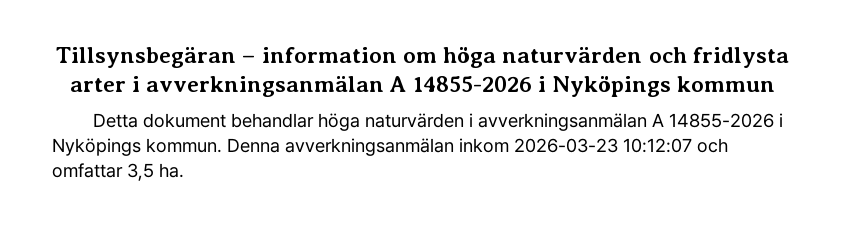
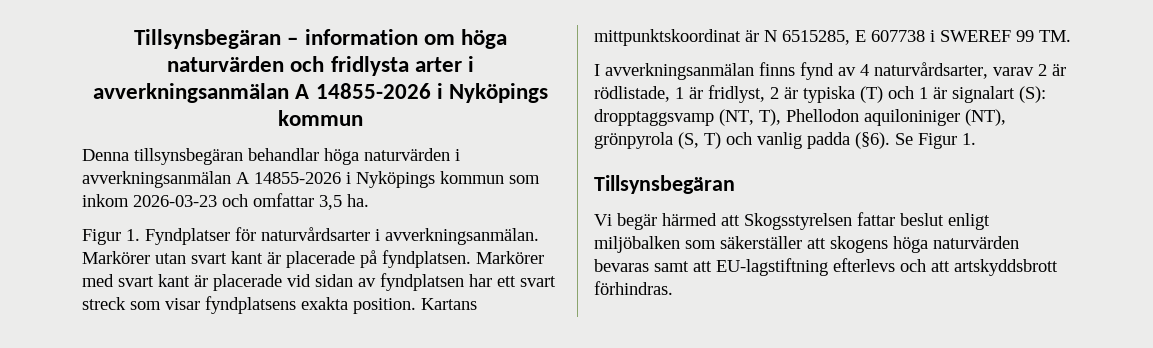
[93,113,227,128] Detta dokument -> [82,148,243,165] Denna tillsynsbegäran
[146,138,454,156] kommun. Denna avverkningsanmälan -> [440,171,540,184] kommun som
[623,138,692,153] 10:12:07 -> (217, 201) none
(184, 170) none -> [82,227,539,245] [82,250,544,268] [82,273,556,291] [82,296,477,314] [594,29,1071,46] [594,62,1066,80] [594,85,1046,103] [594,109,1006,126] [594,132,976,149] [594,175,735,194] [594,212,990,230] [594,236,1019,253] [594,258,1058,276] [594,281,673,295] // Figur 1. Fyndplatser för naturvårdsarter i avverkningsanmälan. Markörer utan svart kant är placerade på fyndplatsen. Markörer med svart kant är placerade vid sidan av fyndplatsen har ett svart streck som visar fyndplatsens exakta position. Kartans mittpunktskoordinat är N 6515285, E 607738 i SWEREF 99 TM. // I avverkningsanmälan finns fynd av 4 naturvårdsarter, varav 2 är rödlistade, 1 är fridlyst, 2 är typiska (T) och 1 är signalart (S): dropptaggsvamp (NT, T), Phellodon aquiloniniger (NT), grönpyrola (S, T) och vanlig padda (§6). Se Figur 1. // Tillsynsbegäran // Vi begär härmed att Skogsstyrelsen fattar beslut enligt miljöbalken som säkerställer att skogens höga naturvärden bevaras samt att EU-lagstiftning efterlevs och att artskyddsbrott förhindras.

